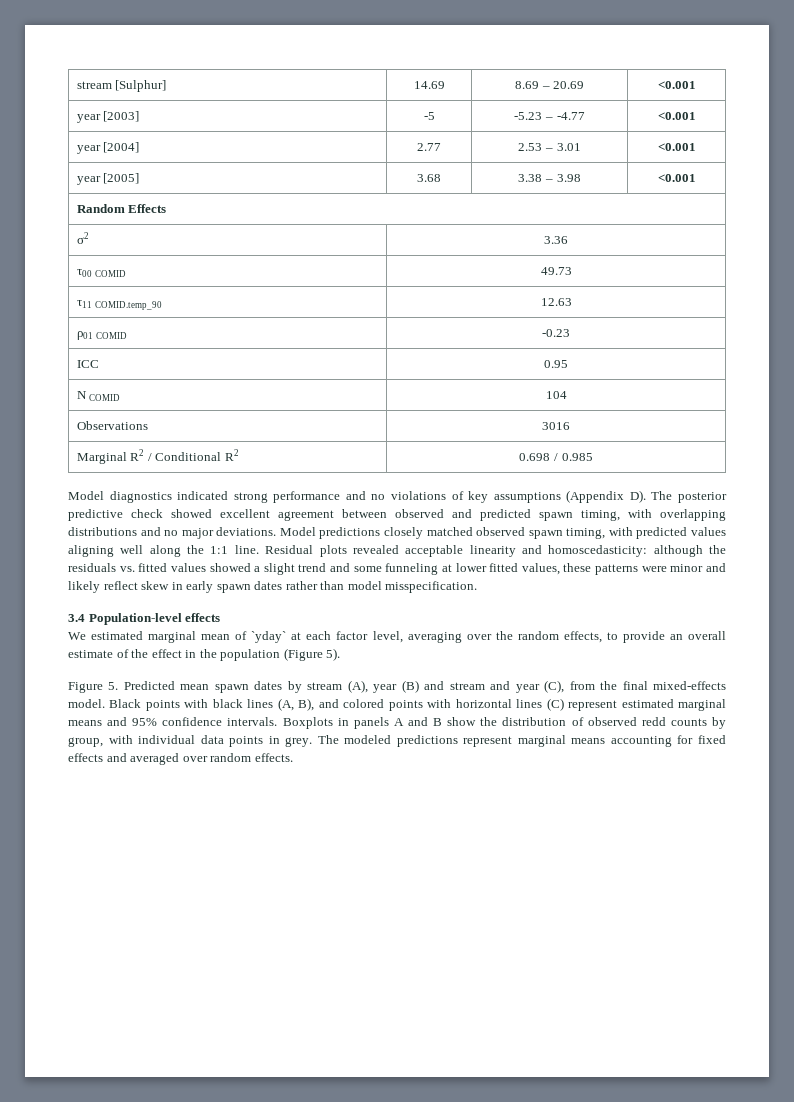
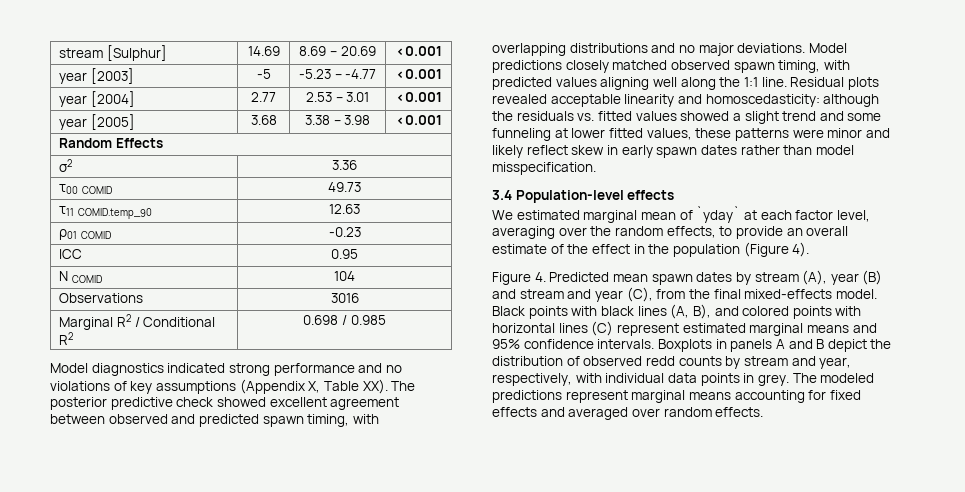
[629,490,646,503] D). -> [308,379,388,394] X, Table XX).
[326,648,341,661] 5). -> [792,242,810,257] 4).
[108,682,119,690] 5. -> [534,272,546,282] 4.
[447,717,477,726] show -> [827,339,867,352] depict
[68,737,103,747] group, -> [743,356,852,369] [492,373,572,386] stream and year, respectively,

